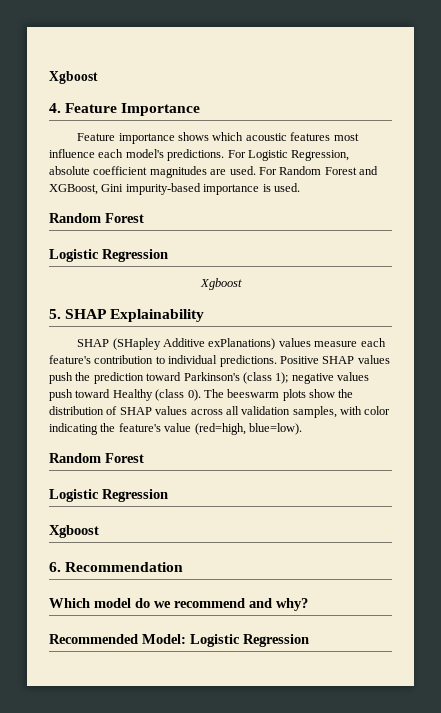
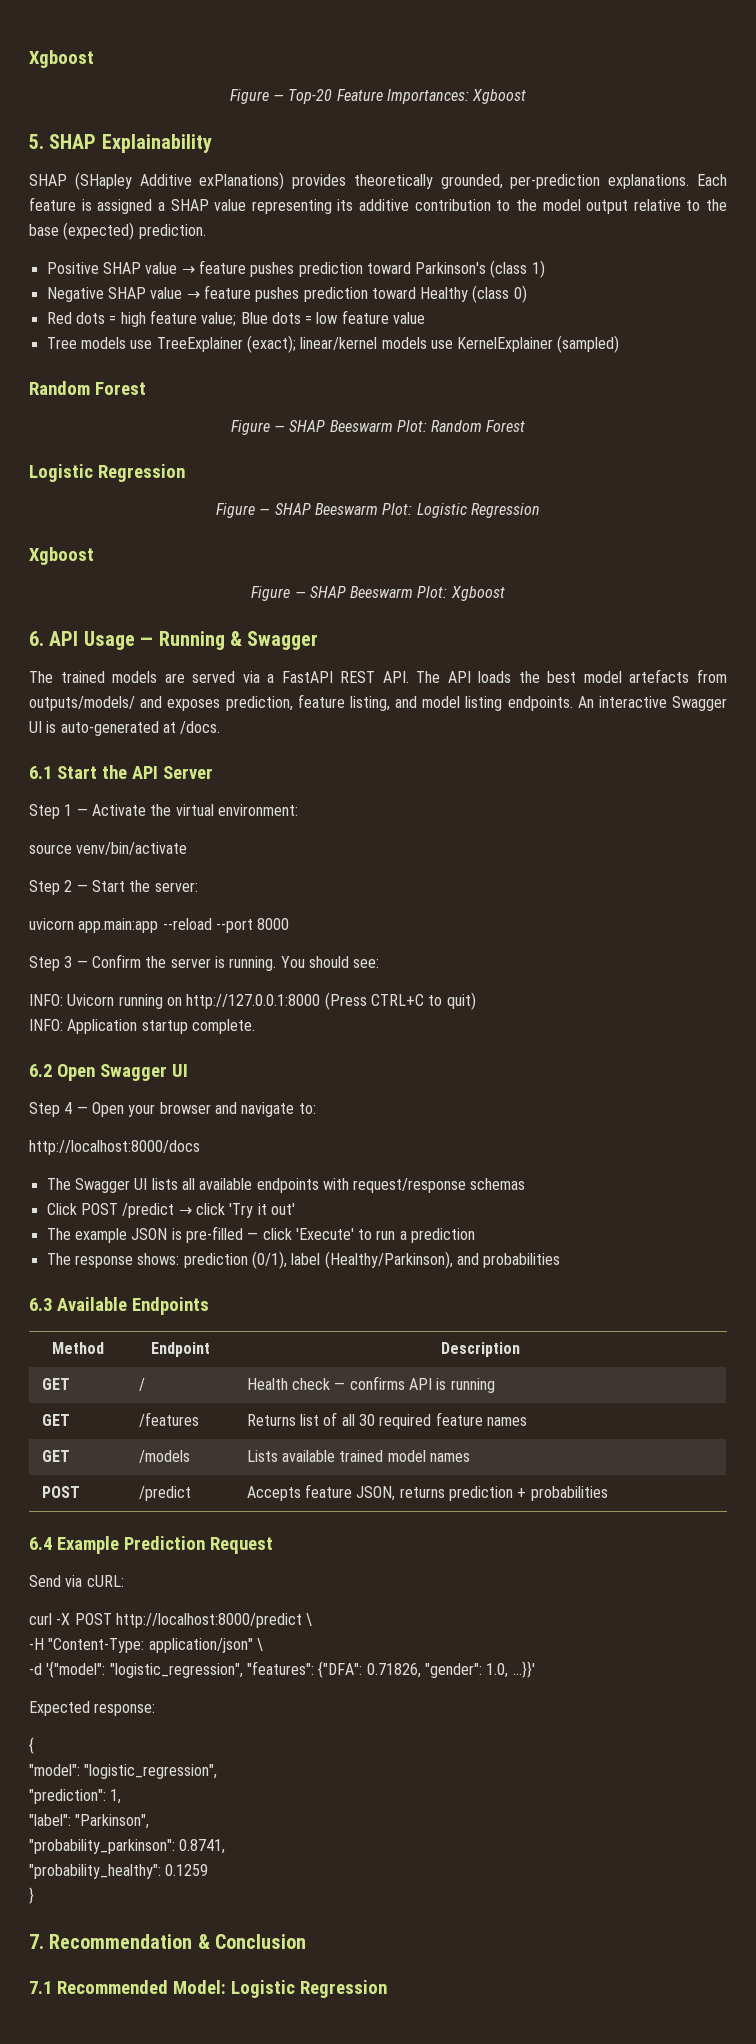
[49,71,98,84] [49,103,201,116] [77,132,359,144] [49,149,350,161] [49,166,378,178] [49,183,300,195] [49,213,144,223] [49,249,168,262] Xgboost // 4. Feature Importance // Feature importance shows which acoustic features most influence each model's predictions. For Logistic Regression, absolute coefficient magnitudes are used. For Random Forest and XGBoost, Gini impurity-based importance is used. // Random Forest // Logistic Regression // -> [29,50,94,68] [229,89,469,104] Xgboost // Figure — Top-20 Feature Importances:
[278,338,386,347] [49,355,390,367] [49,372,369,384] [49,389,354,401] [49,406,391,418] [49,423,302,435] [49,453,144,463] [49,489,168,502] [49,525,99,538] [49,562,184,572] [49,598,308,611] values measure each feature's contribution to individual predictions. Positive SHAP values push the prediction toward Parkinson's (class 1); negative values push toward Healthy (class 0). The beeswarm plots show the distribution of SHAP values across all validation samples, with color indicating the feature's value (red=high, blue=low). // Random Forest // Logistic Regression // Xgboost // 6. Recommendation // Which model do we recommend and why? // -> [292,174,727,189] [29,197,727,214] [29,222,206,240] [46,260,545,278] [46,285,527,303] [46,310,426,327] [46,335,620,353] [29,381,146,395] [230,420,526,435] [29,464,185,482] [216,503,540,518] [29,547,94,565] [251,586,505,601] [29,631,319,650] [29,669,727,683] [29,694,727,711] [29,721,221,736] [29,765,213,779] [29,804,298,819] [29,842,188,855] [29,880,198,895] [29,918,290,933] [29,954,380,971] [29,992,476,1010] [29,1019,255,1034] [29,1064,188,1081] [29,1102,316,1117] [29,1140,200,1155] [46,1178,526,1193] [46,1203,295,1218] [46,1226,476,1243] [46,1251,561,1269] [29,1297,209,1315] [52,1342,104,1354] [151,1342,210,1357] [441,1342,520,1357] [41,1378,70,1390] [138,1378,145,1391] [246,1376,495,1393] [41,1414,70,1426] [138,1412,199,1427] [246,1412,527,1429] [41,1450,70,1462] [138,1450,190,1463] [246,1450,470,1462] [41,1486,80,1498] [138,1486,191,1501] [246,1484,608,1501] [29,1536,273,1554] [29,1575,124,1587] [29,1613,313,1628] [29,1638,263,1653] [29,1661,535,1678] [29,1701,156,1716] [29,1737,34,1754] [29,1764,218,1779] [29,1789,122,1804] [29,1814,150,1829] [29,1839,226,1854] [29,1864,209,1879] [29,1887,34,1904] [29,1934,307,1949] [29,1981,52,1994] provides theoretically grounded, per-prediction explanations. Each feature is assigned a SHAP value representing its additive contribution to the model output relative to the base (expected) prediction. // Positive SHAP value → feature pushes prediction toward Parkinson's (class 1) // Negative SHAP value → feature pushes prediction toward Healthy (class 0) // Red dots = high feature value; Blue dots = low feature value // Tree models use TreeExplainer (exact); linear/kernel models use KernelExplainer (sampled) // Random Forest // Figure — SHAP Beeswarm Plot: Random Forest // Logistic Regression // Figure — SHAP Beeswarm Plot: Logistic Regression // Xgboost // Figure — SHAP Beeswarm Plot: Xgboost // 6. API Usage — Running & Swagger // The trained models are served via a FastAPI REST API. The API loads the best model artefacts from outputs/models/ and exposes prediction, feature listing, and model listing endpoints. An interactive Swagger UI is auto-generated at /docs. // 6.1 Start the API Server // Step 1 — Activate the virtual environment: // source venv/bin/activate // Step 2 — Start the server: // uvicorn app.main:app --reload --port 8000 // Step 3 — Confirm the server is running. You should see: // INFO: Uvicorn running on http://127.0.0.1:8000 (Press CTRL+C to quit) // INFO: Application startup complete. // 6.2 Open Swagger UI // Step 4 — Open your browser and navigate to: // http://localhost:8000/docs // The Swagger UI lists all available endpoints with request/response schemas // Click POST /predict → click 'Try it out' // The example JSON is pre-filled — click 'Execute' to run a prediction // The response shows: prediction (0/1), label (Healthy/Parkinson), and probabilities // 6.3 Available Endpoints // Method | Endpoint | Description // GET | / | Health check — confirms API is running // GET | /features | Returns list of all 30 required feature names // GET | /models | Lists available trained model names // POST | /predict | Accepts feature JSON, returns prediction + probabilities // 6.4 Example Prediction Request // Send via cURL: // curl -X POST http://localhost:8000/predict \ // -H "Content-Type: application/json" \ // -d '{"model": "logistic_regression", "features": {"DFA": 0.71826, "gender": 1.0, ...}}' // Expected response: // { // "model": "logistic_regression", // "prediction": 1, // "label": "Parkinson", // "probability_parkinson": 0.8741, // "probability_healthy": 0.1259 // } // 7. Recommendation & Conclusion // 7.1

